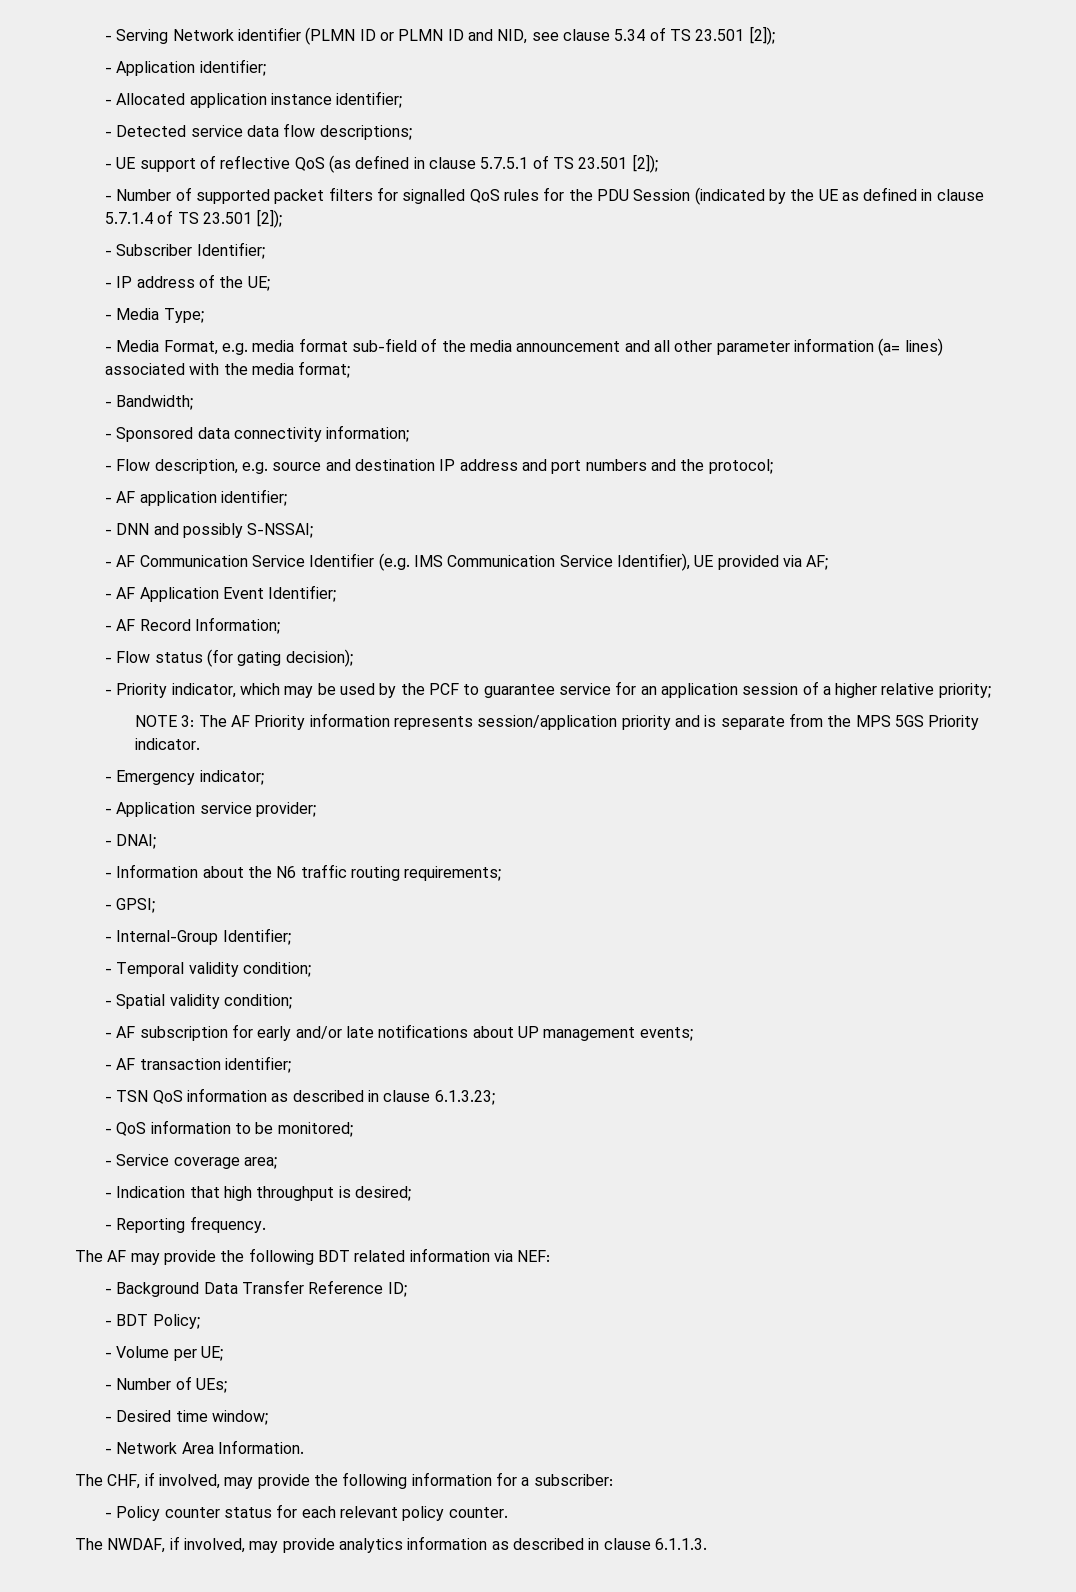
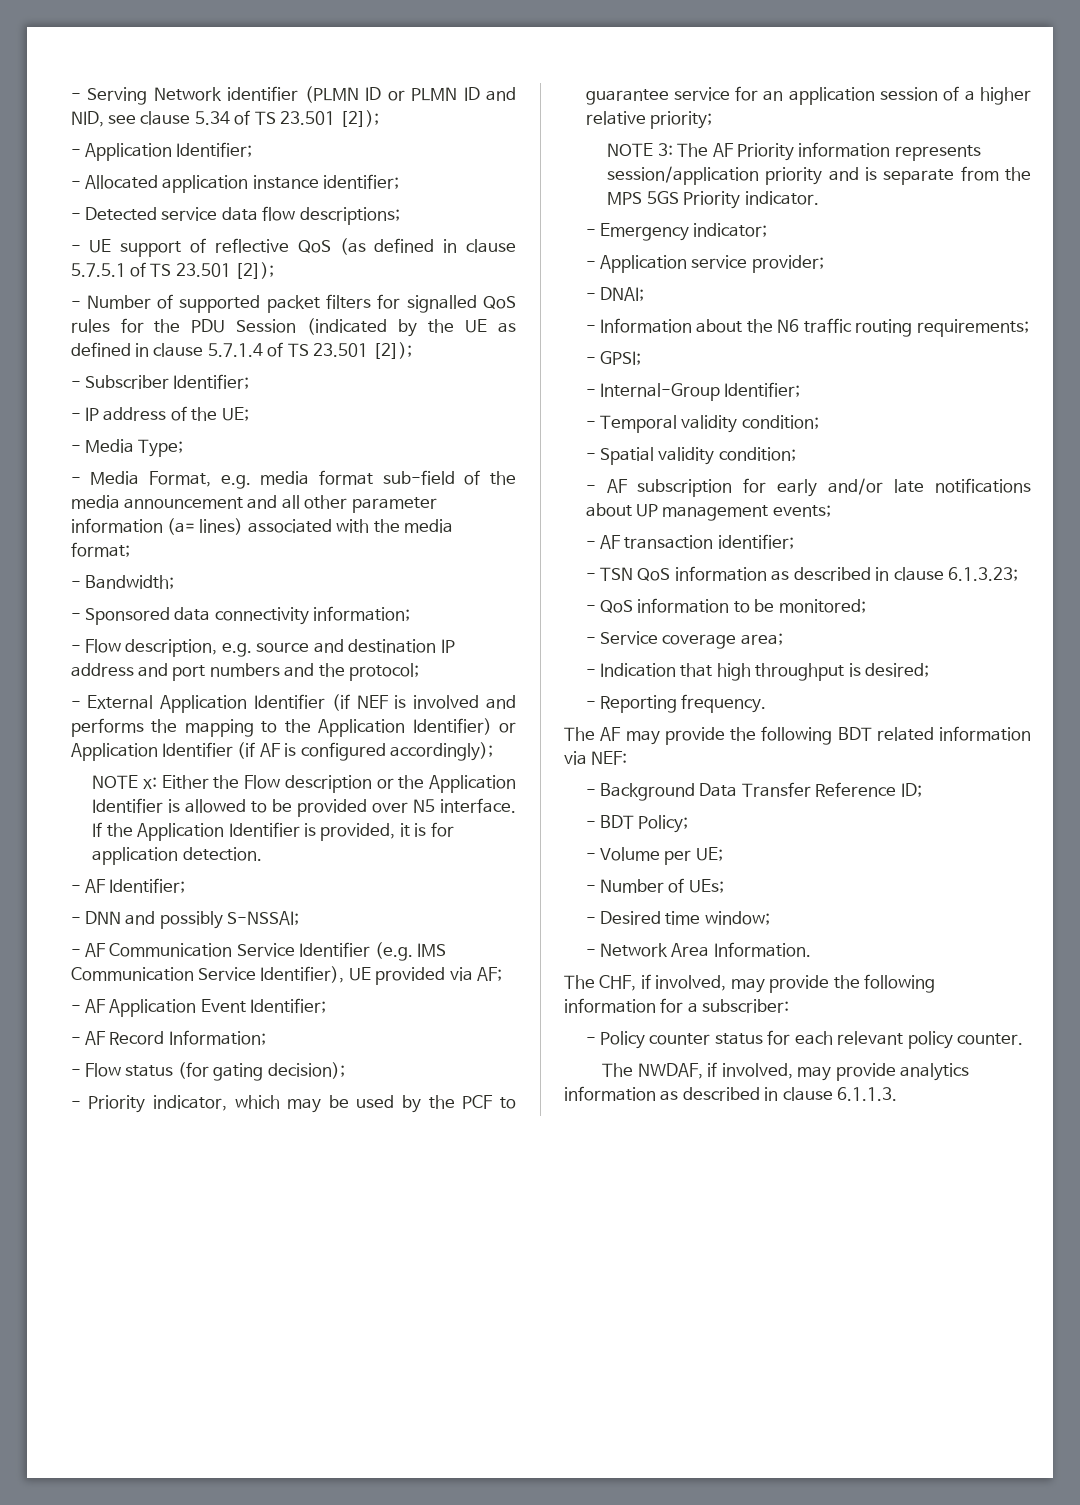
[199,59,266,76] identifier; -> [176,142,253,157] Identifier;
[116,489,288,506] AF application identifier; -> [87,694,517,713] [70,718,516,737] [70,742,494,761] [92,775,516,793] [92,798,516,817] [92,822,454,841] [92,847,262,865] [70,878,186,893] External Application Identifier (if NEF is involved and performs the mapping to the Application Identifier) or Application Identifier (if AF is configured accordingly); // NOTE x: Either the Flow description or the Application Identifier is allowed to be provided over N5 interface. If the Application Identifier is provided, it is for application detection. // - AF Identifier;

